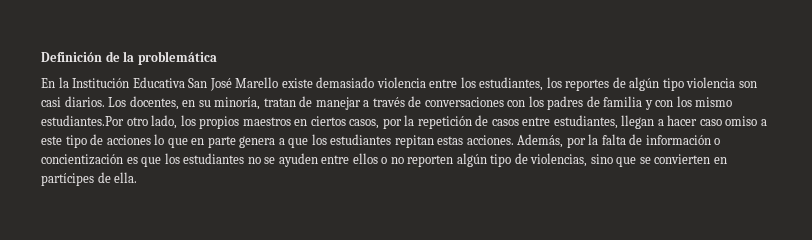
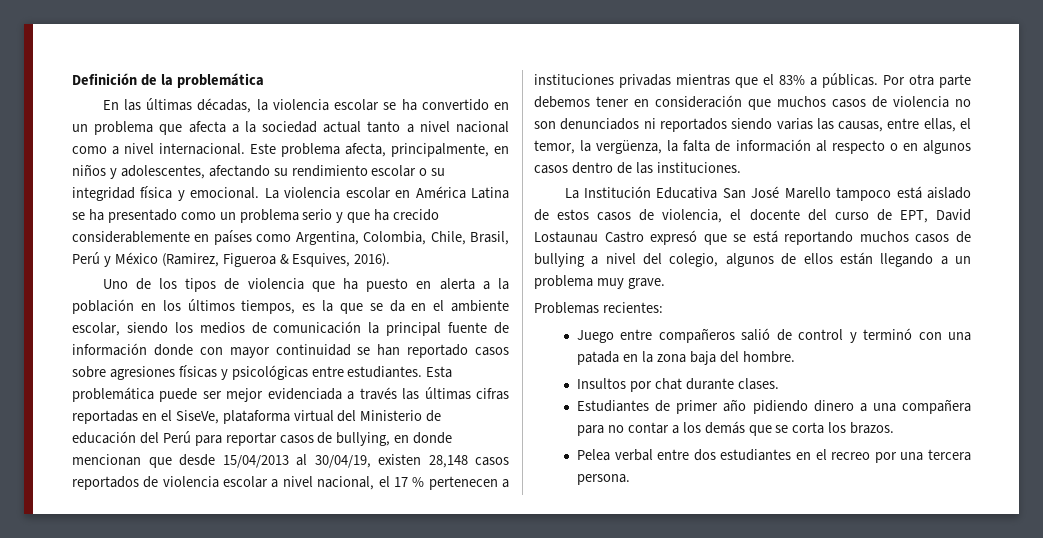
[58,77,69,88] la -> [123,98,509,113] [72,121,510,135] [72,143,509,157] [72,164,446,179] [72,186,510,201] [72,209,440,223] [72,230,509,245] [72,252,391,267] [102,278,509,292] [72,299,509,314] [72,321,510,336] [72,343,509,358] [72,365,453,380] [72,387,510,402] [72,410,442,424] [72,431,453,446] [72,454,509,468] [72,476,510,490] [534,73,971,88] [534,95,971,110] [534,118,971,132] [534,139,971,154] [534,162,741,174] [564,188,579,199] las últimas décadas, la violencia escolar se ha convertido en un problema que afecta a la sociedad actual tanto a nivel nacional como a nivel internacional. Este problema afecta, principalmente, en niños y adolescentes, afectando su rendimiento escolar o su integridad física y emocional. La violencia escolar en América Latina se ha presentado como un problema serio y que ha crecido considerablemente en países como Argentina, Colombia, Chile, Brasil, Perú y México (Ramirez, Figueroa & Esquives, 2016). // Uno de los tipos de violencia que ha puesto en alerta a la población en los últimos tiempos, es la que se da en el ambiente escolar, siendo los medios de comunicación la principal fuente de información donde con mayor continuidad se han reportado casos sobre agresiones físicas y psicológicas entre estudiantes. Esta problemática puede ser mejor evidenciada a través las últimas cifras reportadas en el SiseVe, plataforma virtual del Ministerio de educación del Perú para reportar casos de bullying, en donde mencionan que desde 15/04/2013 al 30/04/19, existen 28,148 casos reportados de violencia escolar a nivel nacional, el 17 % pertenecen a instituciones privadas mientras que el 83% a públicas. Por otra parte debemos tener en consideración que muchos casos de violencia no son denunciados ni reportados siendo varias las causas, entre ellas, el temor, la vergüenza, la falta de información al respecto o en algunos casos dentro de las instituciones. // La
[281,77,757,91] [41,96,733,110] [41,115,767,129] [41,134,721,148] [41,153,727,167] [41,172,138,186] existe demasiado violencia entre los estudiantes, los reportes de algún tipo violencia son casi diarios. Los docentes, en su minoría, tratan de manejar a través de conversaciones con los padres de familia y con los mismo estudiantes.Por otro lado, los propios maestros en ciertos casos, por la repetición de casos entre estudiantes, llegan a hacer caso omiso a este tipo de acciones lo que en parte genera a que los estudiantes repitan estas acciones. Además, por la falta de información o concientización es que los estudiantes no se ayuden entre ellos o no reporten algún tipo de violencias, sino que se convierten en partícipes de ella. -> [836,186,971,201] [534,209,971,223] [534,230,971,245] [534,252,971,267] [534,275,665,289] [534,302,663,314] [577,328,971,343] [577,351,795,365] [577,378,779,392] [577,399,971,414] [577,421,895,436] [577,449,972,463] [577,474,631,485] tampoco está aislado de estos casos de violencia, el docente del curso de EPT, David Lostaunau Castro expresó que se está reportando muchos casos de bullying a nivel del colegio, algunos de ellos están llegando a un problema muy grave. // Problemas recientes: // Juego entre compañeros salió de control y terminó con una patada en la zona baja del hombre. // Insultos por chat durante clases. // Estudiantes de primer año pidiendo dinero a una compañera para no contar a los demás que se corta los brazos. // Pelea verbal entre dos estudiantes en el recreo por una tercera persona.

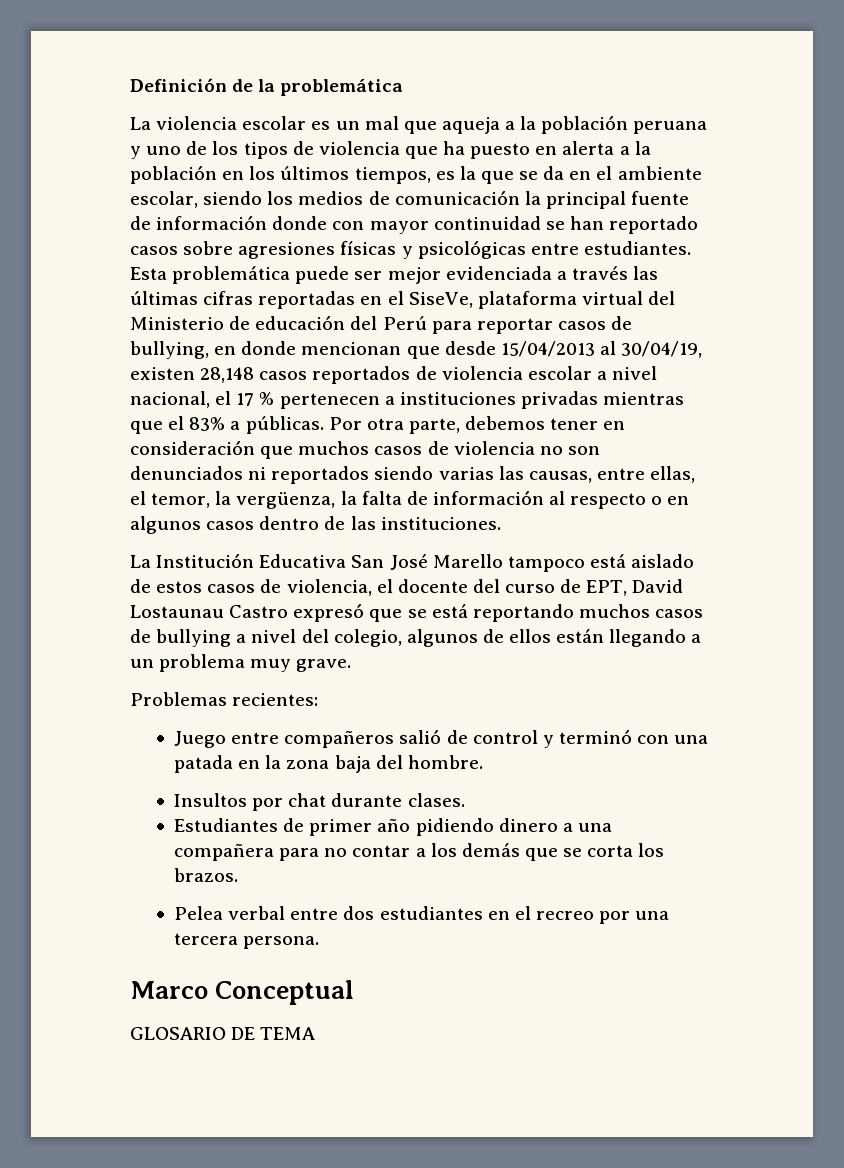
[102,98,509,113] [72,121,510,135] [72,143,509,157] [72,164,446,179] [72,186,510,201] [72,209,440,223] [72,230,509,245] [72,252,391,267] [102,279,128,289] En las últimas décadas, la violencia escolar se ha convertido en un problema que afecta a la sociedad actual tanto a nivel nacional como a nivel internacional. Este problema afecta, principalmente, en niños y adolescentes, afectando su rendimiento escolar o su integridad física y emocional. La violencia escolar en América Latina se ha presentado como un problema serio y que ha crecido considerablemente en países como Argentina, Colombia, Chile, Brasil, Perú y México (Ramirez, Figueroa & Esquives, 2016). // Uno -> [130,115,708,134] [130,146,182,159] La violencia escolar es un mal que aqueja a la población peruana y uno
[939,74,971,88] parte -> [408,418,460,434] parte,
(631, 479) none -> [130,980,355,1005] [130,1027,316,1040] // Marco Conceptual // GLOSARIO DE TEMA

